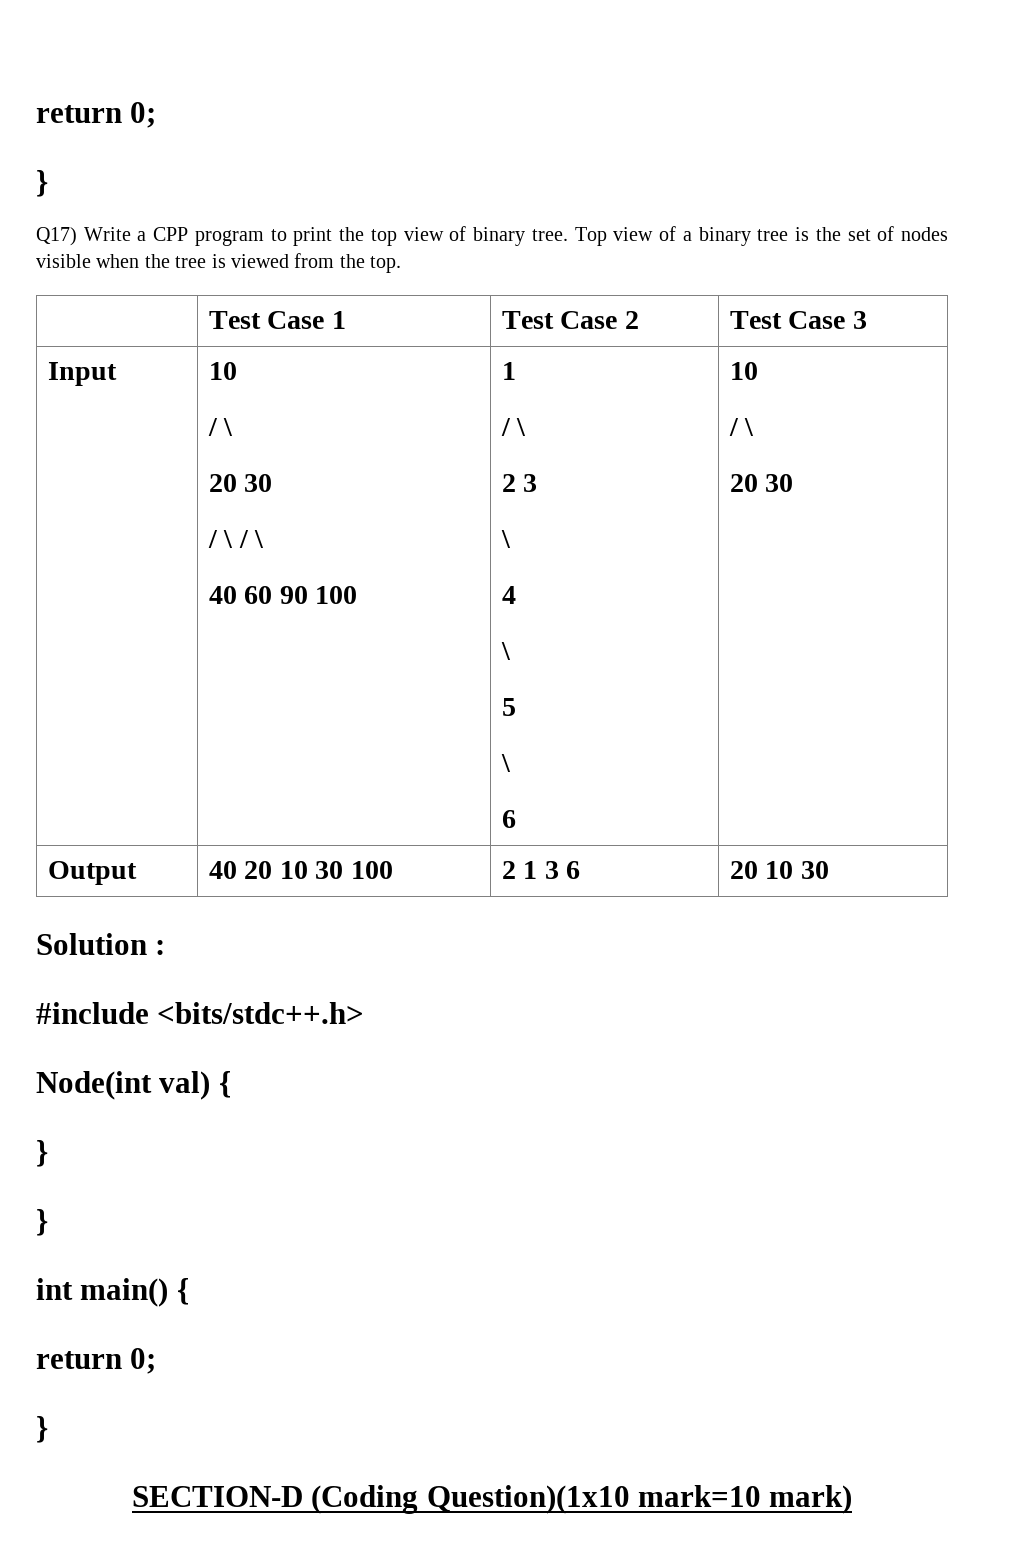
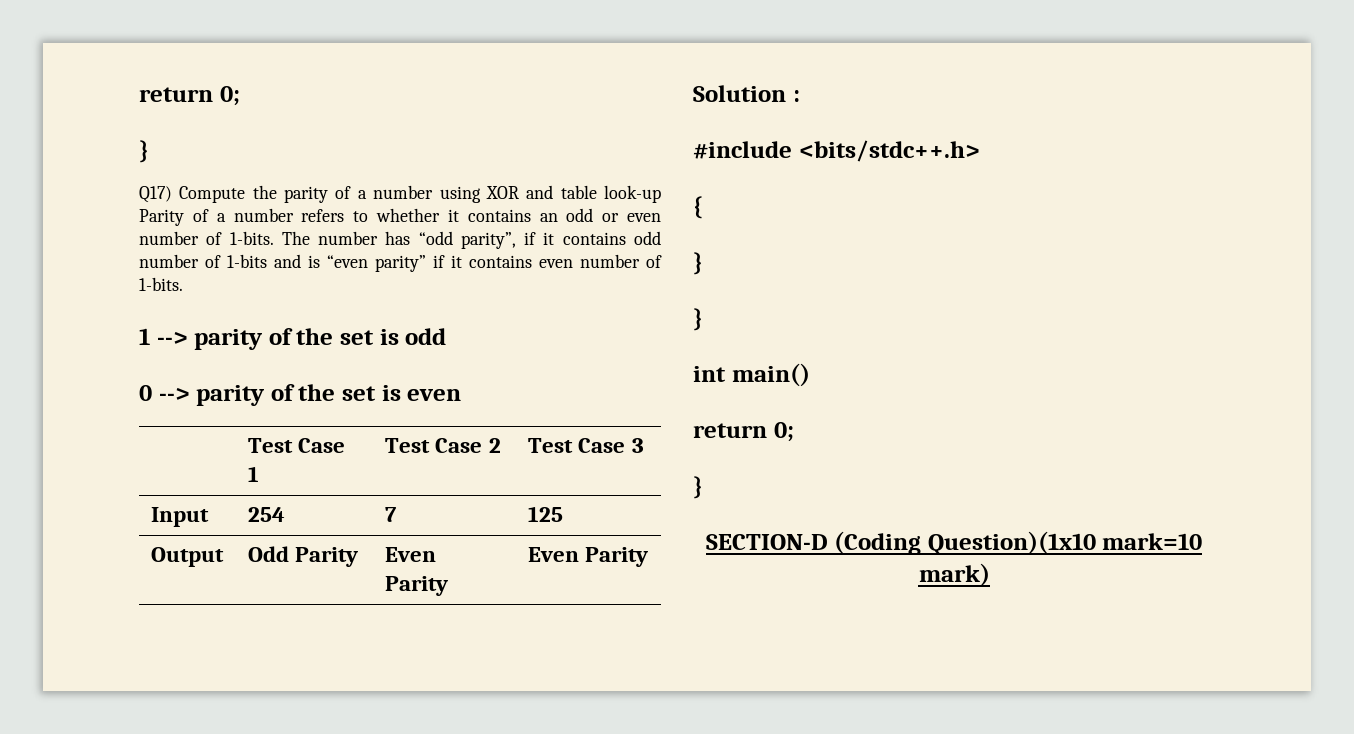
[83,226,949,246] [36,253,402,273] Write a CPP program to print the top view of binary tree. Top view of a binary tree is the set of nodes visible when the tree is viewed from the top. -> [179,185,662,203] [139,208,661,226] [139,231,661,249] [139,254,662,272] [139,277,183,291] [139,328,447,350] [139,384,462,406] Compute the parity of a number using XOR and table look-up Parity of a number refers to whether it contains an odd or even number of 1-bits. The number has “odd parity”, if it contains odd number of 1-bits and is “even parity” if it contains even number of 1-bits. // 1 --> parity of the set is odd // 0 --> parity of the set is even
[208,362,237,380] [207,418,234,436] [208,474,273,492] [207,530,265,548] [208,586,358,604] [501,362,516,380] [500,418,527,436] [501,474,538,492] [500,530,511,548] [501,586,516,604] [500,642,511,660] [501,698,516,716] [500,754,511,772] [501,810,516,828] [729,362,758,380] [728,418,755,436] [729,474,794,492] [47,861,137,885] [208,861,393,879] [501,861,581,879] [729,861,829,879] 10 // / \ // 20 30 // / \ / \ // 40 60 90 100 | 1 // / \ // 2 3 // \ // 4 // \ // 5 // \ // 6 | 10 // / \ // 20 30 // Output | 40 20 10 30 100 | 2 1 3 6 | 20 10 30 -> [248,507,286,522] [385,507,398,522] [528,506,564,522] [151,547,225,567] [248,546,359,567] [385,547,437,562] [385,576,449,596] [528,547,649,567] 254 | 7 | 125 // Output | Odd Parity | Even Parity | Even Parity
[36,1071,211,1100] Node(int val) -> (980, 151) none
[176,1278,189,1305] { -> (810, 375) none

